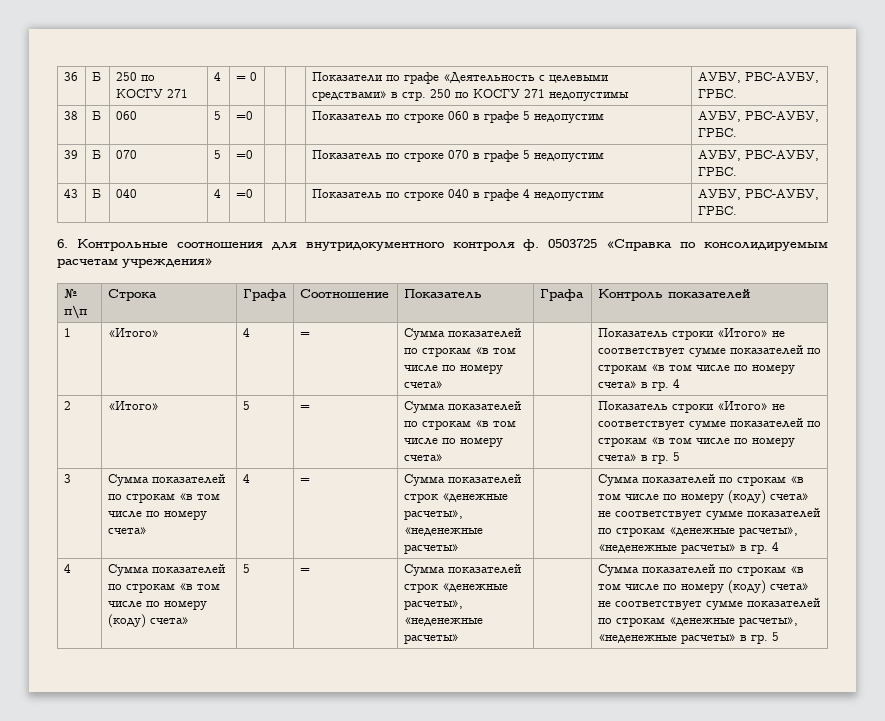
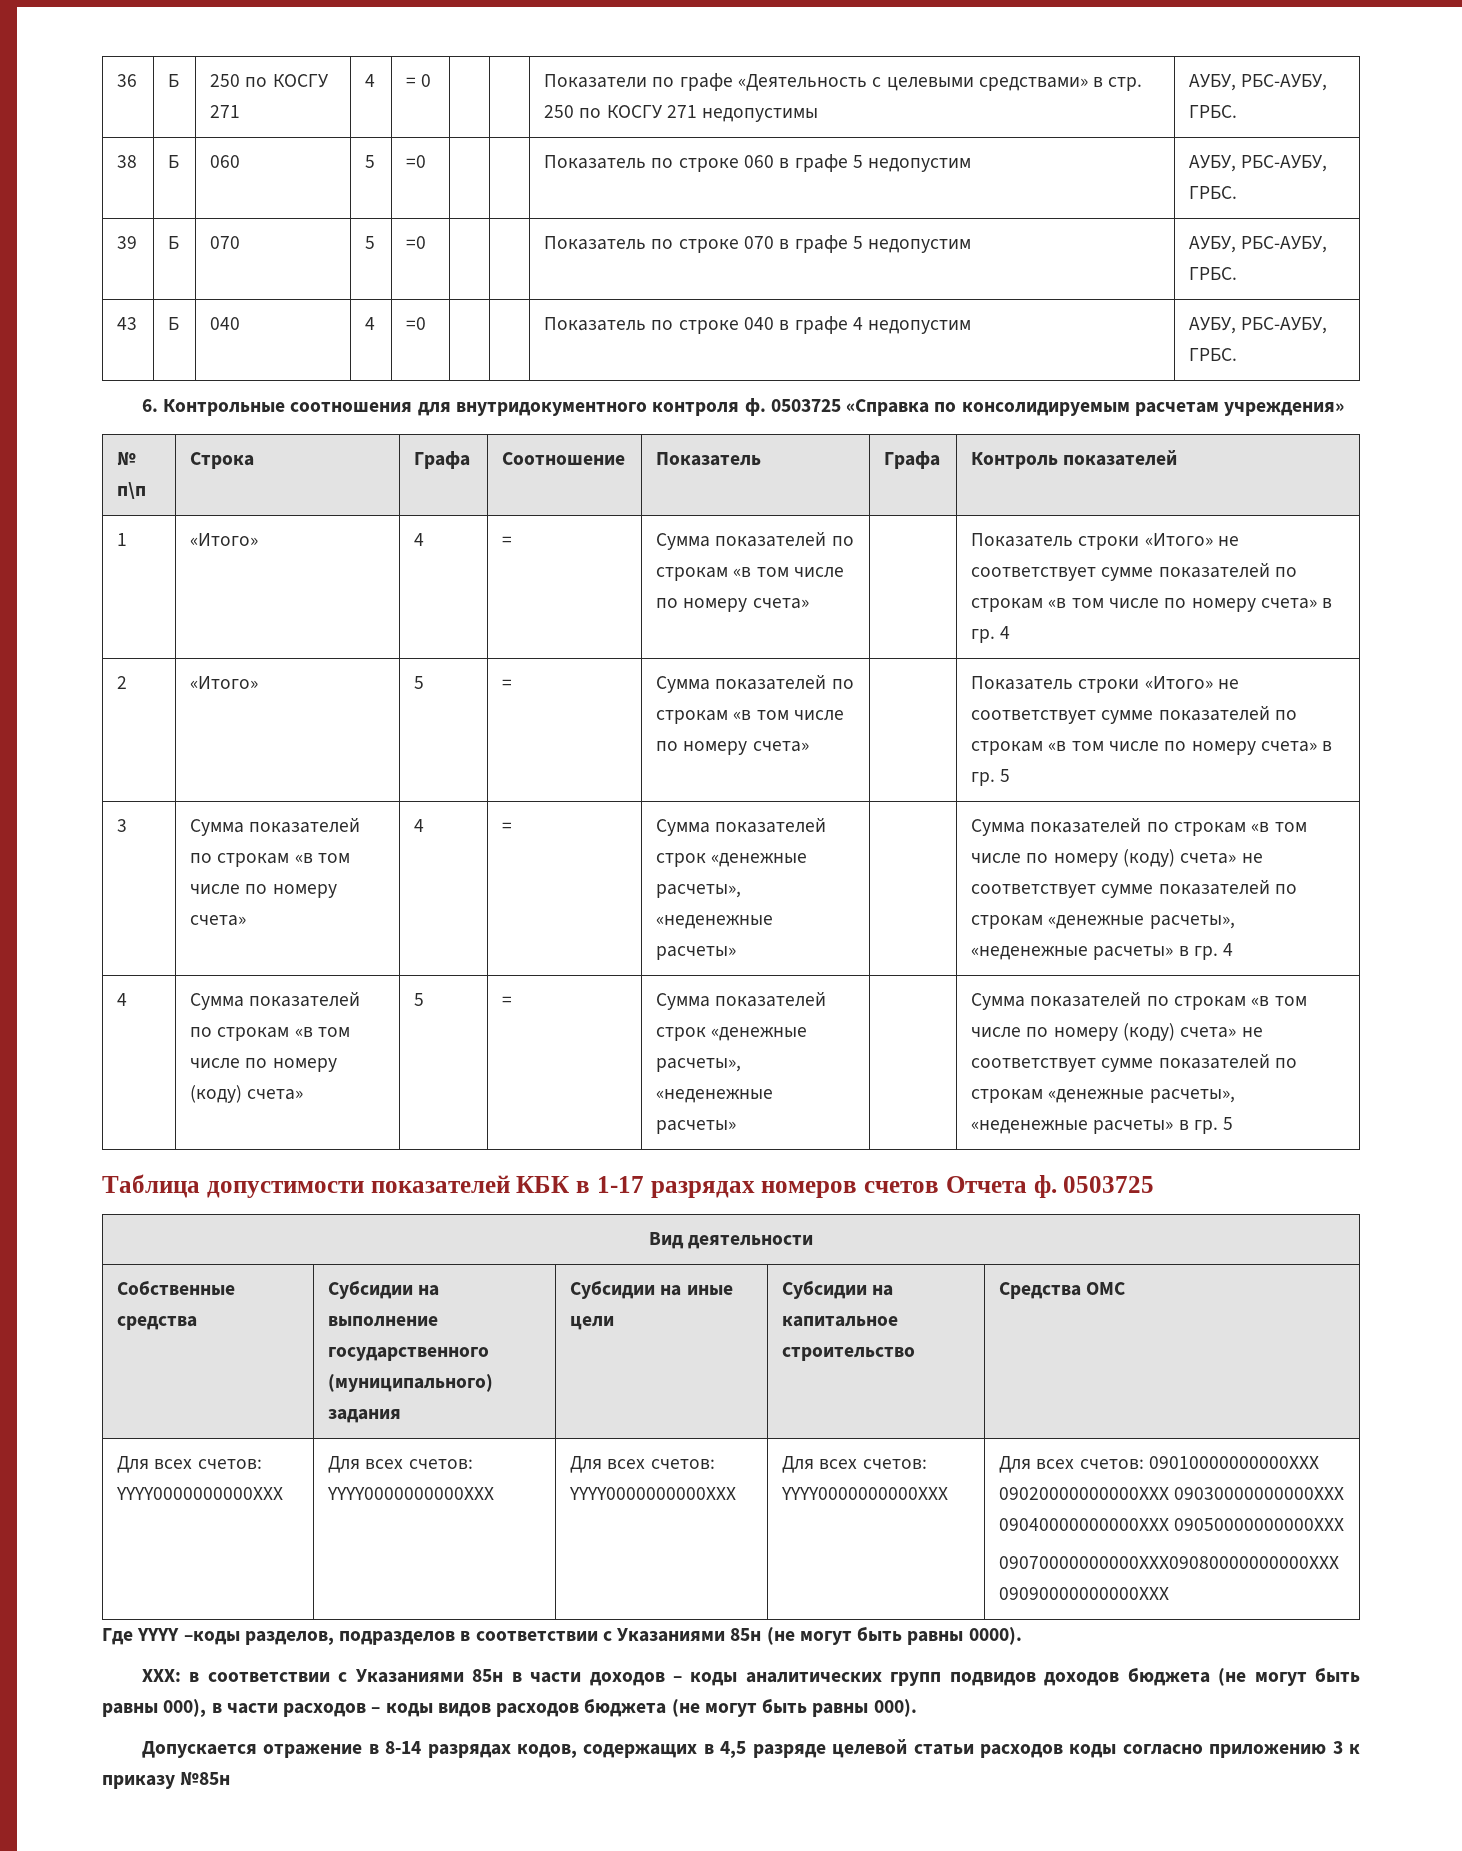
(779, 636) none -> [102,1174,1155,1198] [648,1232,814,1249] [117,1280,236,1295] [117,1316,198,1330] [328,1280,440,1299] [328,1316,439,1327] [328,1347,490,1361] [328,1374,494,1392] [328,1409,402,1423] [570,1280,733,1299] [570,1316,615,1330] [782,1280,894,1299] [782,1316,899,1327] [782,1347,916,1361] [999,1282,1126,1299] [117,1456,262,1473] [116,1487,284,1500] [328,1456,473,1473] [327,1487,495,1500] [570,1456,715,1473] [569,1487,737,1500] [782,1456,927,1473] [781,1487,949,1500] [999,1456,1319,1473] [999,1487,1345,1500] [999,1518,1345,1531] [999,1556,1340,1569] [999,1587,1170,1600] [102,1626,1022,1645] [141,1667,1360,1686] [102,1698,917,1717] [141,1739,1360,1758] [102,1772,231,1789] // Таблица допустимости показателей КБК в 1-17 разрядах номеров счетов Отчета ф. 0503725 // Вид деятельности // Собственные средства | Субсидии на выполнение государственного (муниципального) задания | Субсидии на иные цели | Субсидии на капитальное строительство | Средства ОМС // Для всех счетов: YYYY0000000000XXX | Для всех счетов: YYYY0000000000XXX | Для всех счетов: YYYY0000000000XXX | Для всех счетов: YYYY0000000000XXX | Для всех счетов: 09010000000000XXX 09020000000000XXX 09030000000000XXX 09040000000000XXX 09050000000000XXX // 09070000000000XXX09080000000000XXX 09090000000000XXX // Где YYYY –коды разделов, подразделов в соответствии с Указаниями 85н (не могут быть равны 0000). // ХХХ: в соответствии с Указаниями 85н в части доходов – коды аналитических групп подвидов доходов бюджета (не могут быть равны 000), в части расходов – коды видов расходов бюджета (не могут быть равны 000). // Допускается отражение в 8-14 разрядах кодов, содержащих в 4,5 разряде целевой статьи расходов коды согласно приложению 3 к приказу №85н

